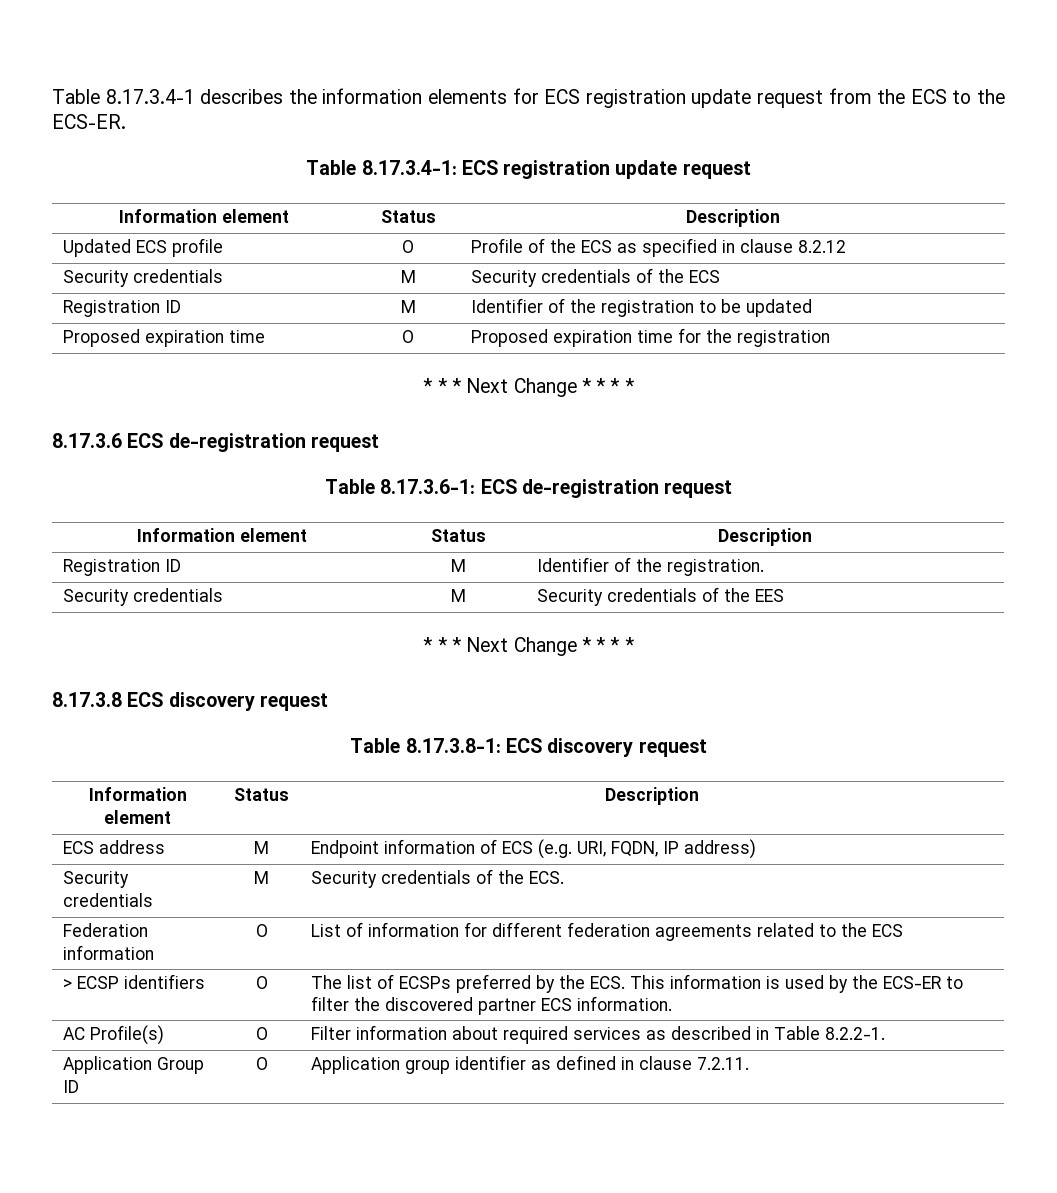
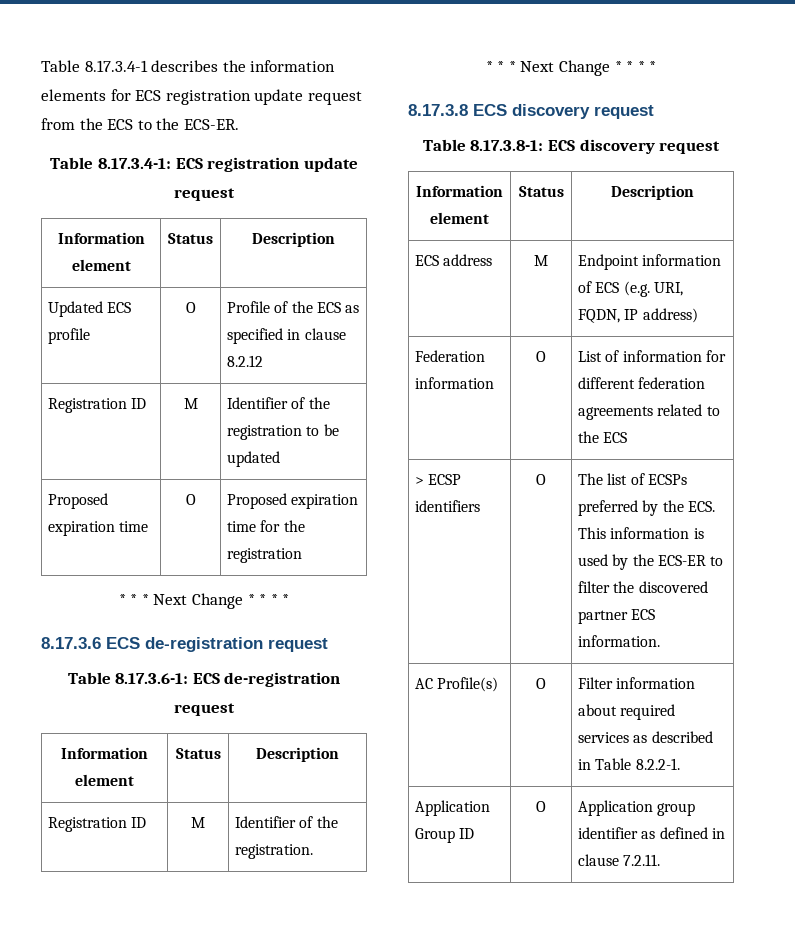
[63,269,224,287] [400,270,416,283] [471,268,721,287] // Security credentials | M | Security credentials of the ECS -> (264, 361) none
[63,588,224,606] [451,589,467,602] [537,587,785,606] // Security credentials | M | Security credentials of the EES -> (314, 851) none
[63,871,130,888] [63,893,154,907] [254,871,269,884] [311,869,565,888] // Security credentials | M | Security credentials of the ECS. -> (698, 315) none

